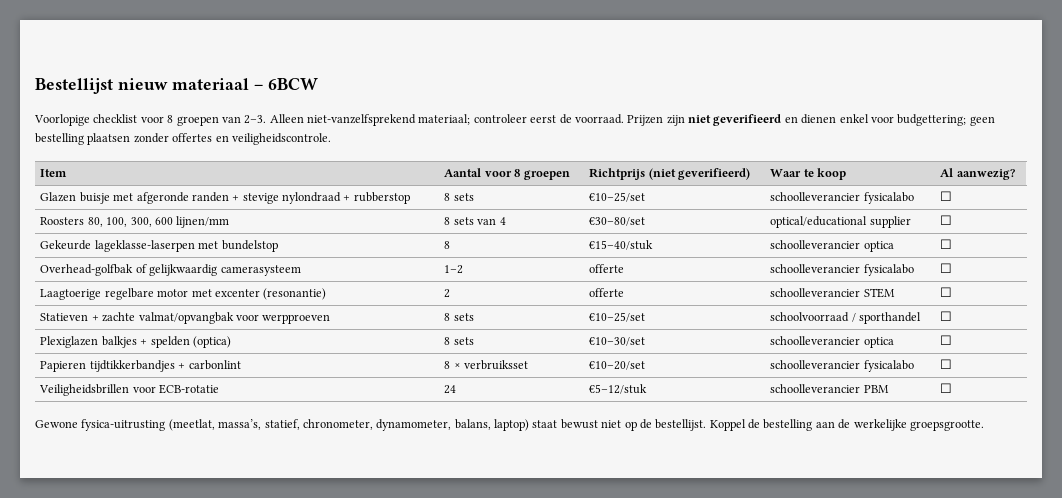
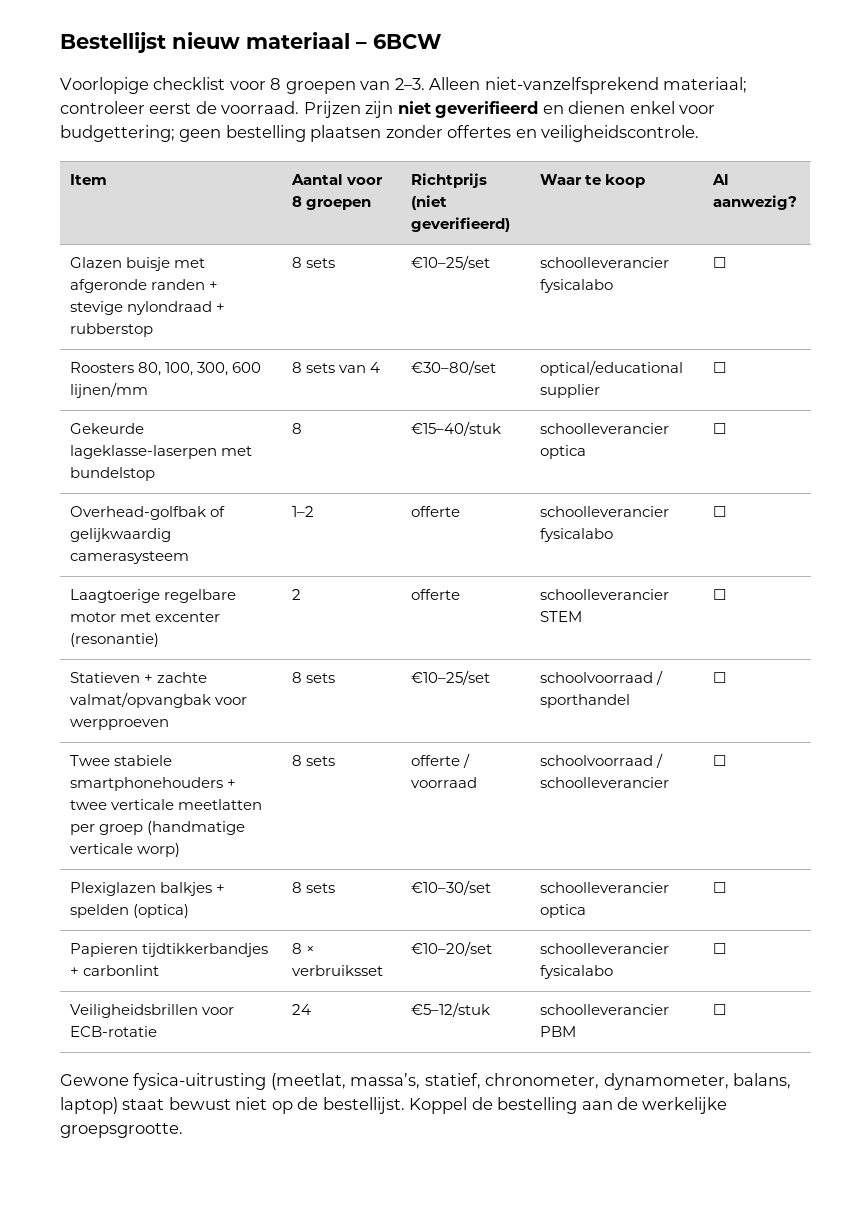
(953, 316) none -> [69,755,172,766] [69,777,236,791] [69,799,262,810] [69,821,245,835] [69,843,180,857] [291,755,335,766] [410,753,470,768] [410,777,477,788] [539,753,663,768] [539,777,669,788] [712,755,726,766] // Twee stabiele smartphonehouders + twee verticale meetlatten per groep (handmatige verticale worp) | 8 sets | offerte / voorraad | schoolvoorraad / schoolleverancier | ☐

